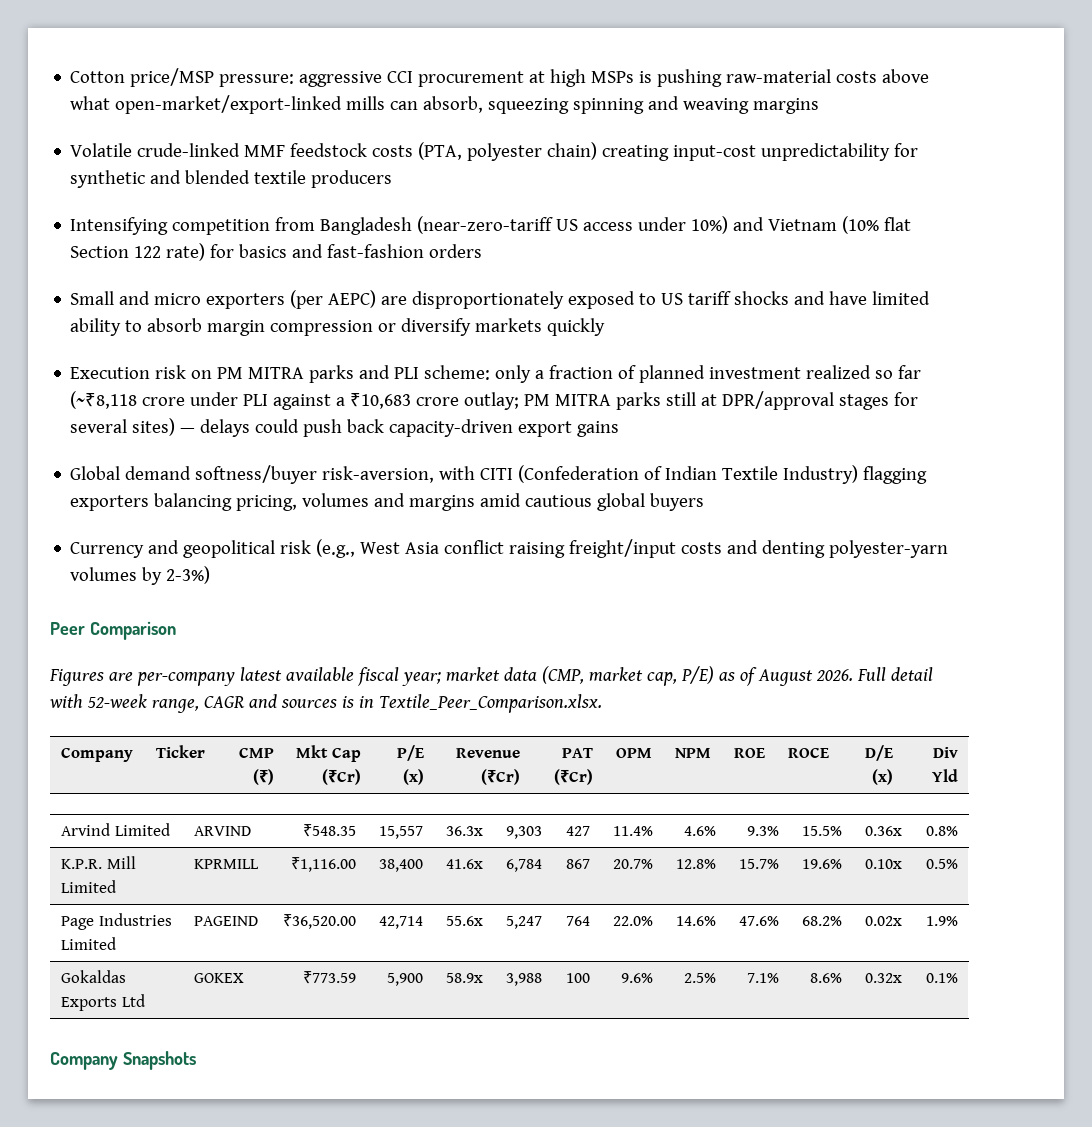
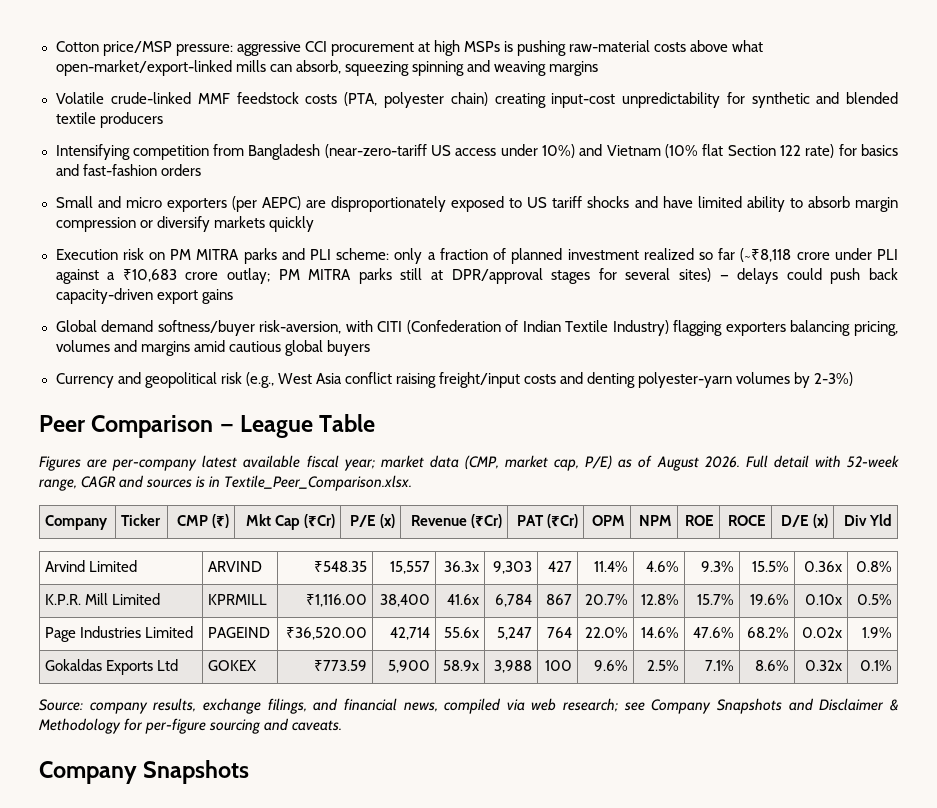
(176, 630) none -> [219,414,376,438] — League Table
(958, 978) none -> [39,698,898,714] [38,718,343,734] // Source: company results, exchange filings, and financial news, compiled via web research; see Company Snapshots and Disclaimer & Methodology for per-figure sourcing and caveats.

